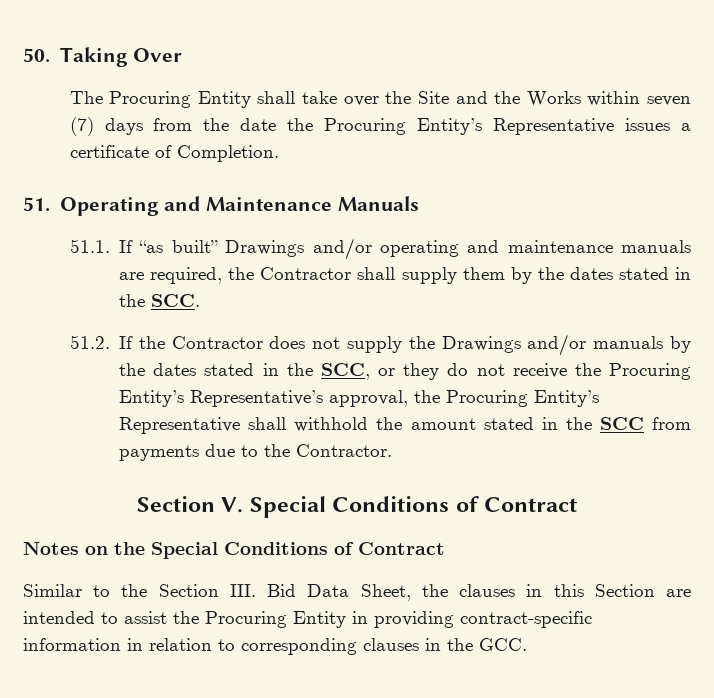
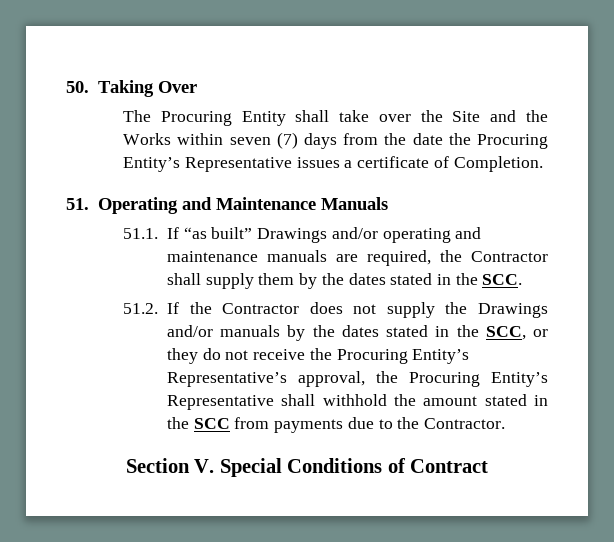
[23,542,445,559] [23,584,692,601] [23,611,592,628] [23,638,527,655] // Notes on the Special Conditions of Contract // Similar to the Section III. Bid Data Sheet, the clauses in this Section are intended to assist the Procuring Entity in providing contract-specific information in relation to corresponding clauses in the GCC. -> (489, 466) none

